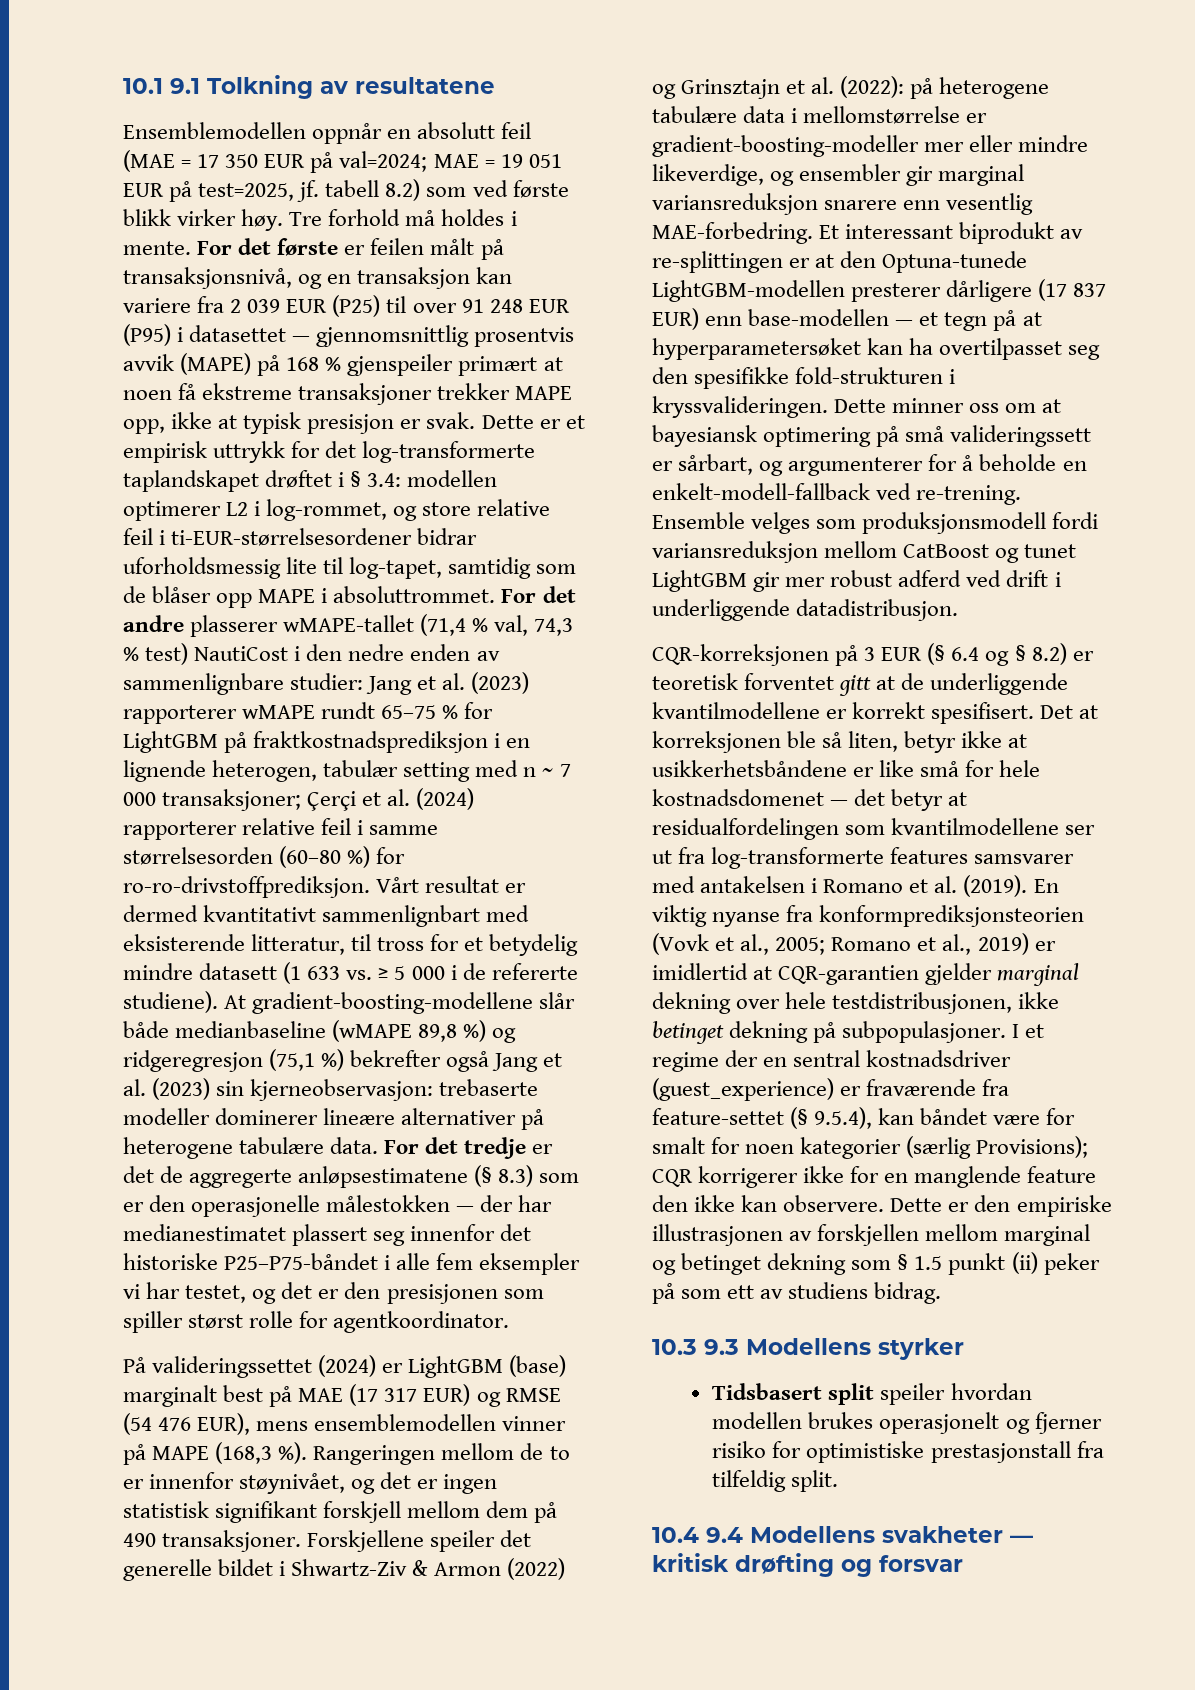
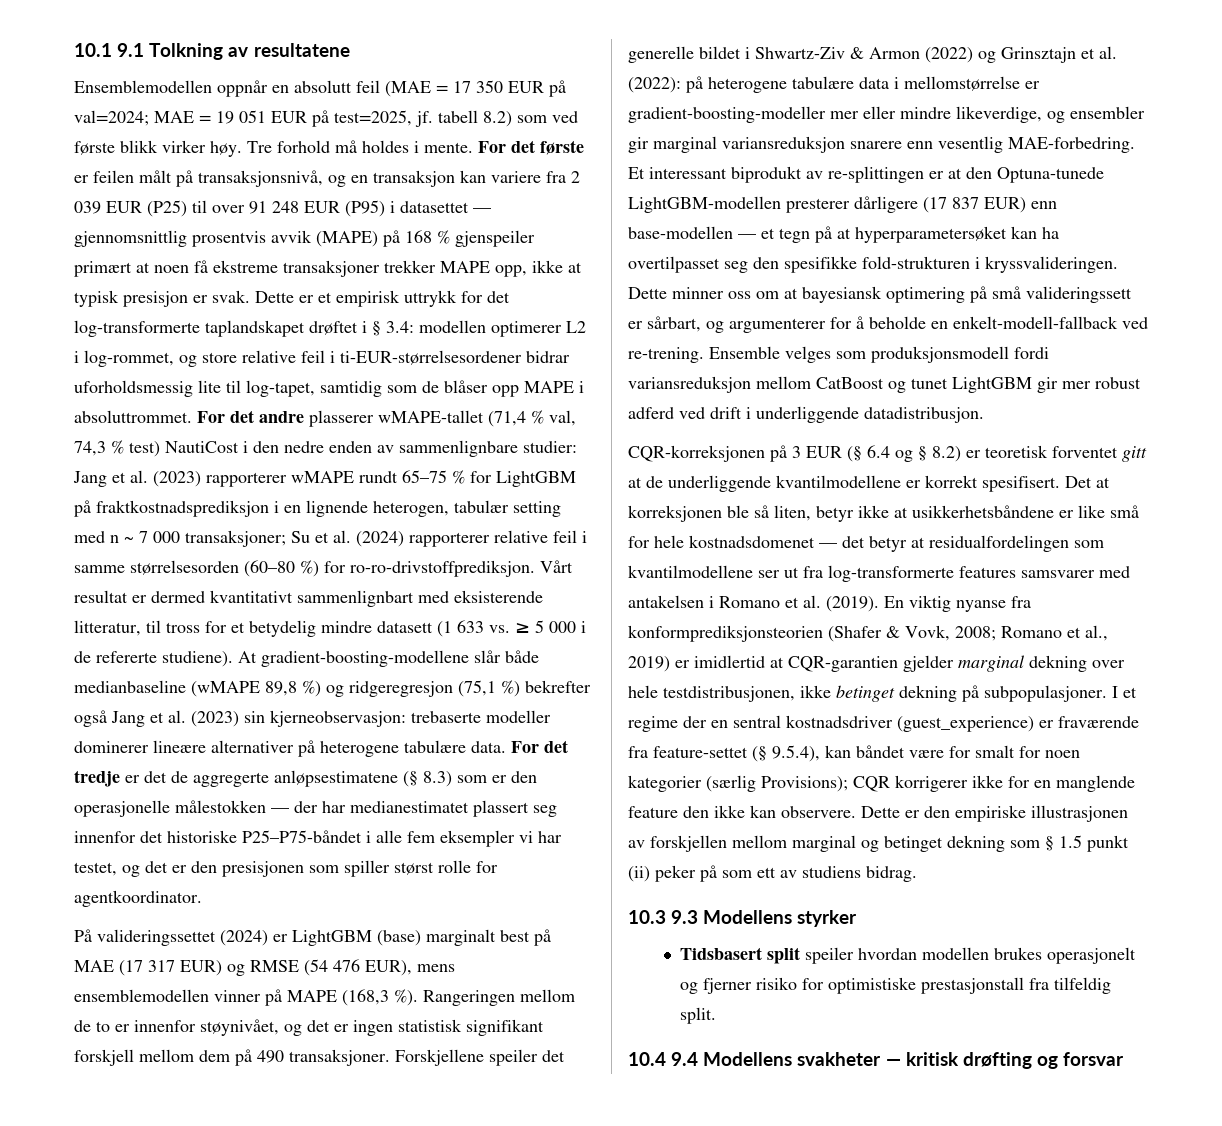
[307,791,357,811] Çerçi -> [291,531,310,543] Su
[652,933,826,955] (Vovk et al., 2005; -> [828,625,996,642] (Shafer & Vovk, 2008;

